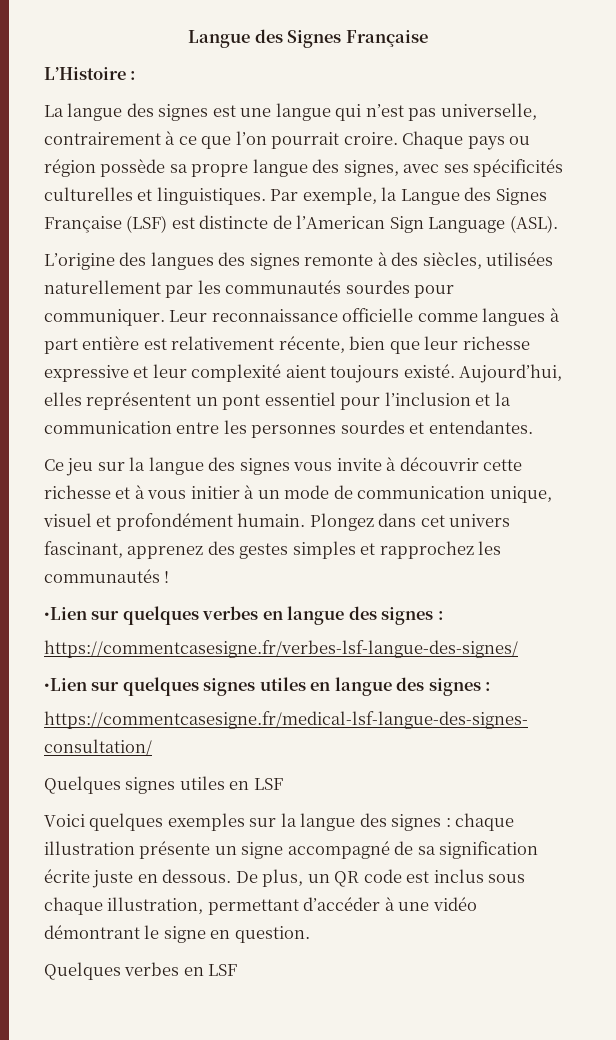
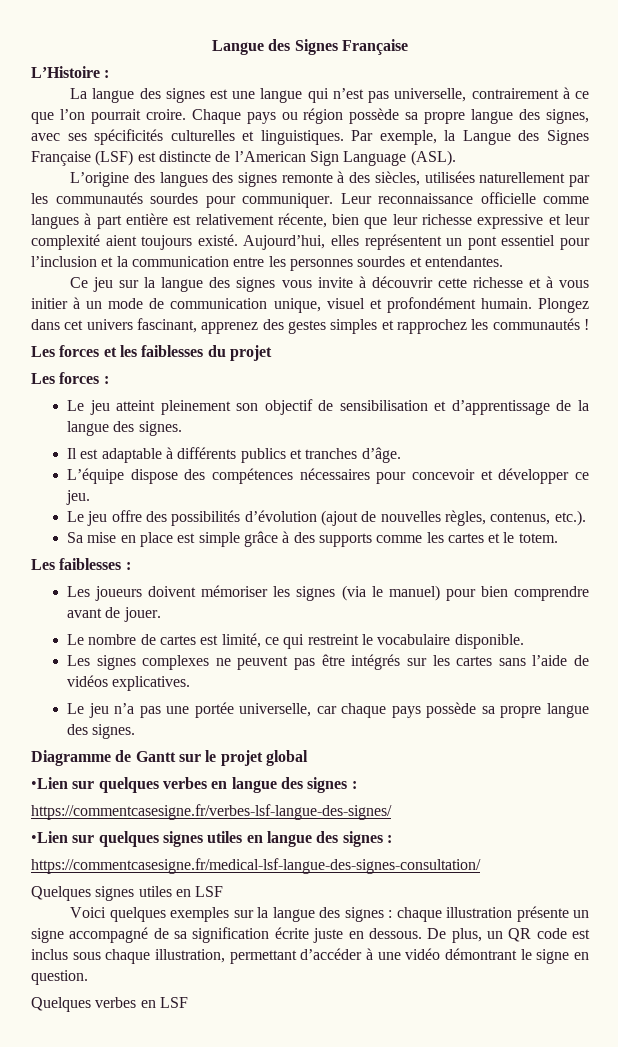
(170, 577) none -> [31,345,272,361] [31,372,109,384] [66,399,589,415] [66,421,182,436] [66,447,401,463] [66,468,590,484] [65,490,90,505] [66,510,586,526] [66,531,558,547] [31,558,131,570] [66,585,589,601] [66,607,161,622] [66,633,524,649] [66,654,589,670] [66,675,191,691] [66,702,590,718] [66,724,136,739] [31,750,308,766] // Les forces et les faiblesses du projet // Les forces : // Le jeu atteint pleinement son objectif de sensibilisation et d’apprentissage de la langue des signes. // Il est adaptable à différents publics et tranches d’âge. // L’équipe dispose des compétences nécessaires pour concevoir et développer ce jeu. // Le jeu offre des possibilités d’évolution (ajout de nouvelles règles, contenus, etc.). // Sa mise en place est simple grâce à des supports comme les cartes et le totem. // Les faiblesses : // Les joueurs doivent mémoriser les signes (via le manuel) pour bien comprendre avant de jouer. // Le nombre de cartes est limité, ce qui restreint le vocabulaire disponible. // Les signes complexes ne peuvent pas être intégrés sur les cartes sans l’aide de vidéos explicatives. // Le jeu n’a pas une portée universelle, car chaque pays possède sa propre langue des signes. // Diagramme de Gantt sur le projet global

